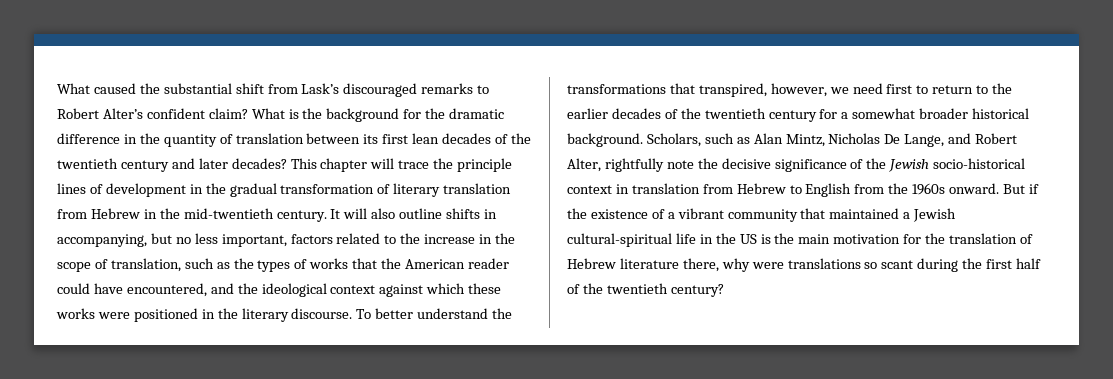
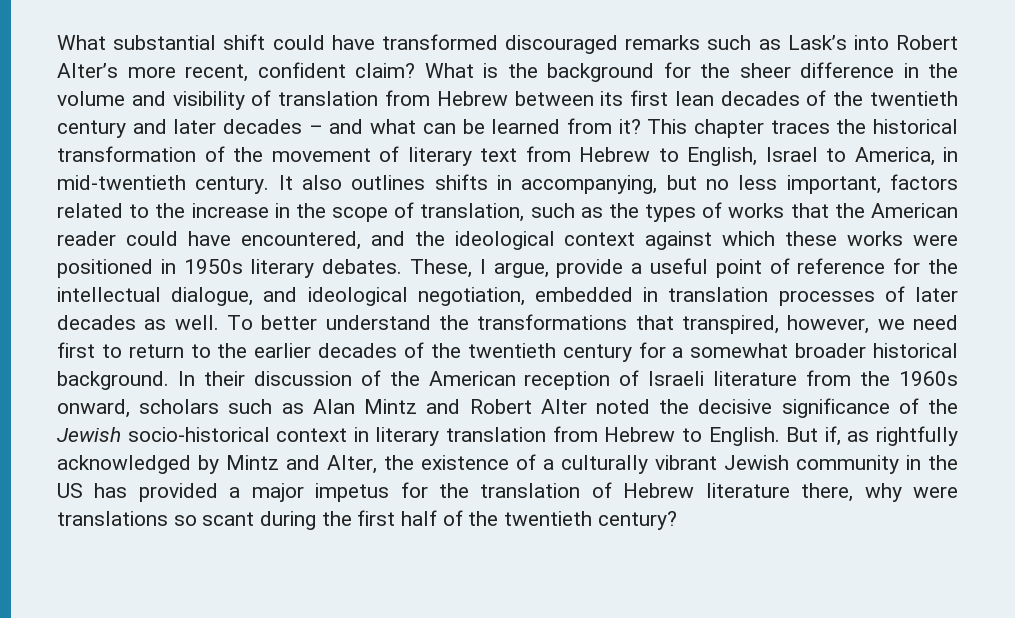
[57,83,490,97] [57,108,143,119] What caused the substantial shift from Lask’s discouraged remarks to Robert Alter’s -> [57,34,958,54] [57,63,248,82] What substantial shift could have transformed discouraged remarks such as Lask’s into Robert Alter’s more recent,
[449,108,505,119] dramatic -> [739,63,791,78] sheer
[163,133,304,147] quantity of translation -> [57,90,508,110] volume and visibility of translation from Hebrew
[231,158,513,172] [57,183,512,197] [57,208,443,222] decades? This chapter will trace the principle lines of development in the gradual transformation of literary translation from Hebrew in the mid-twentieth century. It will also outline -> [223,118,958,138] [57,146,958,166] [57,175,426,194] decades – and what can be learned from it? This chapter traces the historical transformation of the movement of literary text from Hebrew to English, Israel to America, in mid-twentieth century. It also outlines
[217,308,353,322] the literary discourse. -> [183,258,958,278] [57,286,959,306] [57,315,219,330] 1950s literary debates. These, I argue, provide a useful point of reference for the intellectual dialogue, and ideological negotiation, embedded in translation processes of later decades as well.
[646,133,1018,147] [567,158,694,172] Scholars, such as Alan Mintz, Nicholas De Lange, and Robert Alter, rightfully note -> [177,370,958,390] [57,399,650,418] In their discussion of the American reception of Israeli literature from the 1960s onward, scholars such as Alan Mintz and Robert Alter noted
(629, 189) none -> [375,427,440,446] literary
[805,183,1039,197] [567,208,957,222] [567,233,901,247] English from the 1960s onward. But if the existence of a vibrant community that maintained a Jewish cultural-spiritual life in the US is the main motivation -> [708,426,959,446] [57,454,958,474] [57,483,390,502] English. But if, as rightfully acknowledged by Mintz and Alter, the existence of a culturally vibrant Jewish community in the US has provided a major impetus

